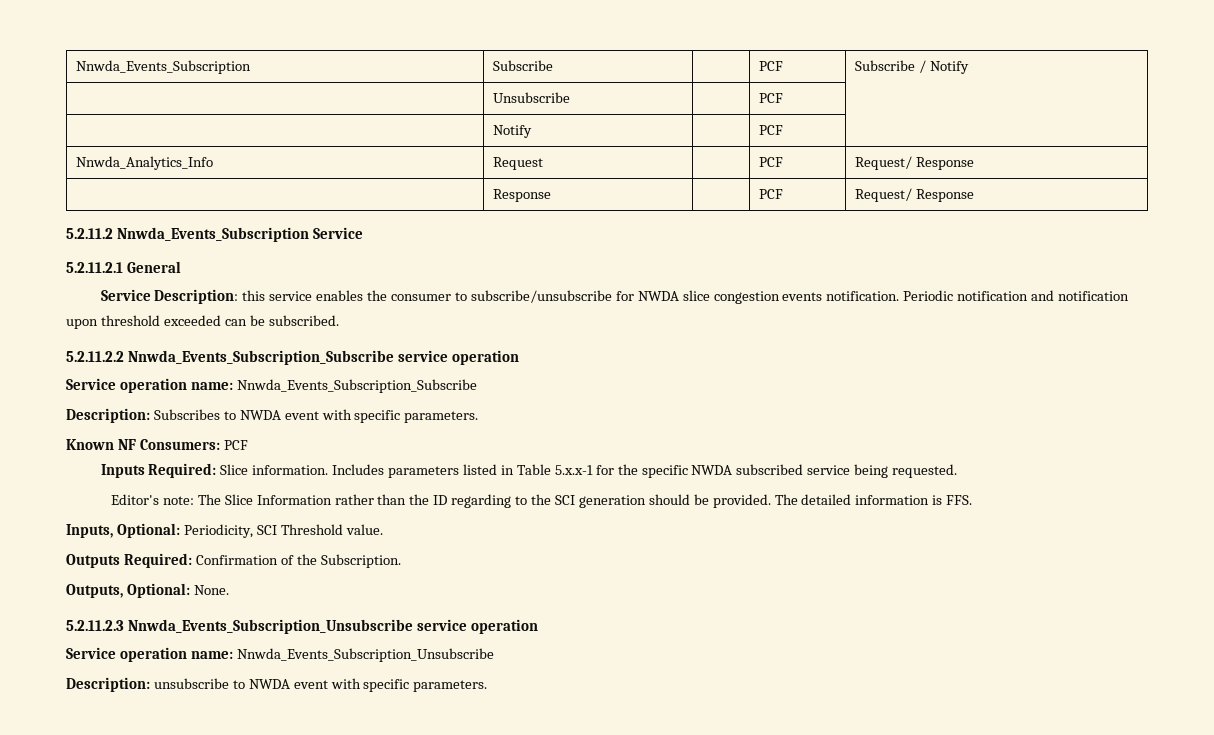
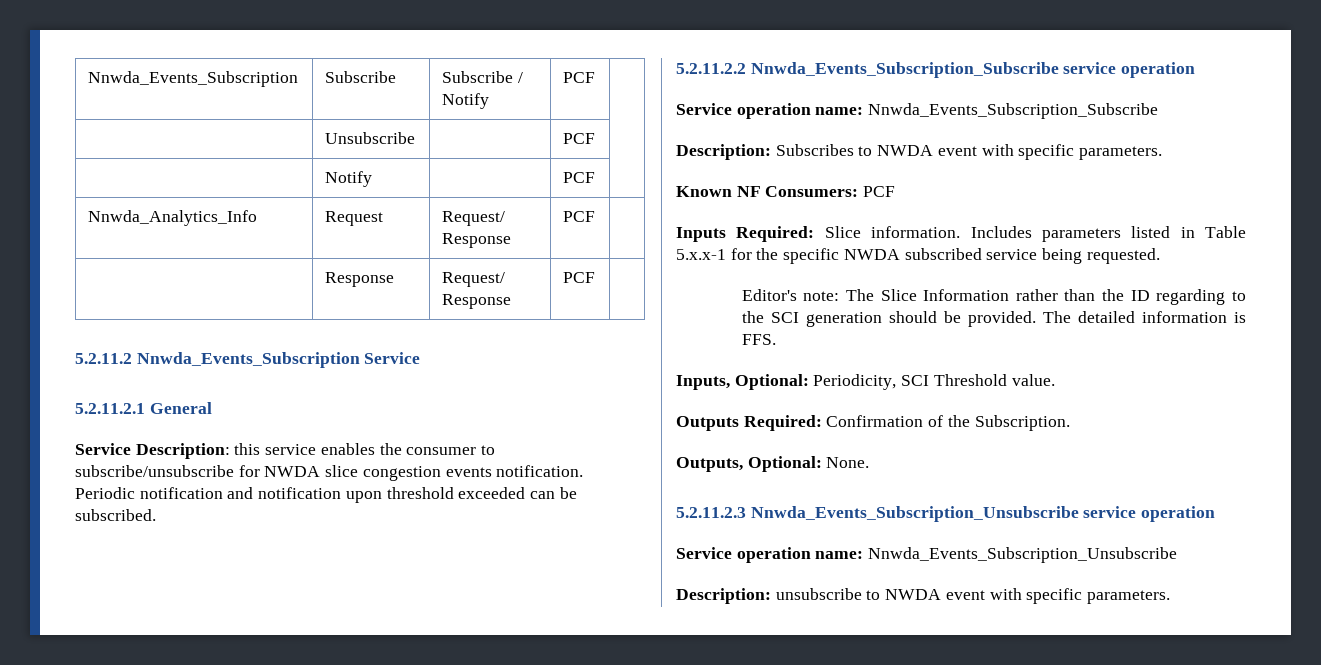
[758,61,783,71] [854,60,969,74] | PCF | Subscribe / Notify -> [442,71,523,83] [442,93,490,109] [563,72,596,83] Subscribe / Notify | PCF |
[758,157,783,167] [854,156,974,170] [492,189,551,202] [758,189,783,199] [854,188,974,202] | PCF | Request/ Response // | Response | | PCF | Request/ Response -> [442,211,506,226] [442,233,512,248] [563,211,596,222] [325,272,395,287] [442,272,506,287] [442,294,512,309] [563,272,596,283] Request/ Response | PCF | // | Response | Request/ Response | PCF |

